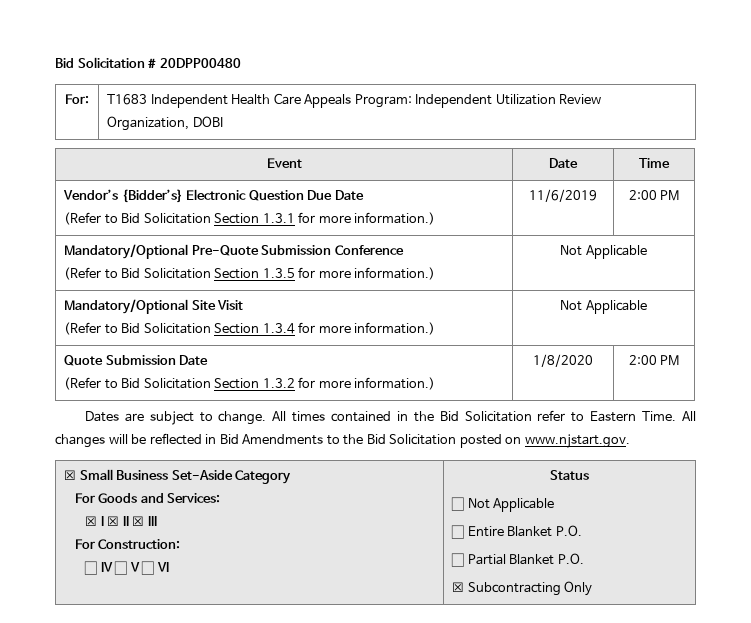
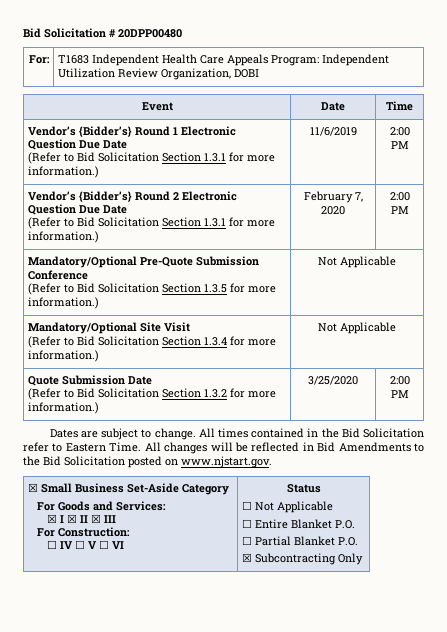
(183, 196) none -> [134,126,178,136] Round 1
(680, 195) none -> [27,191,237,202] [27,204,127,215] [27,217,275,229] [27,231,99,243] [303,191,363,203] [321,206,345,215] [389,192,410,201] [390,206,409,214] // Vendor’s {Bidder’s} Round 2 Electronic Question Due Date // (Refer to Bid Solicitation Section 1.3.1 for more information.) | February 7, 2020 | 2:00 PM
[533,354,593,367] 1/8/2020 -> [308,376,358,385] 3/25/2020

